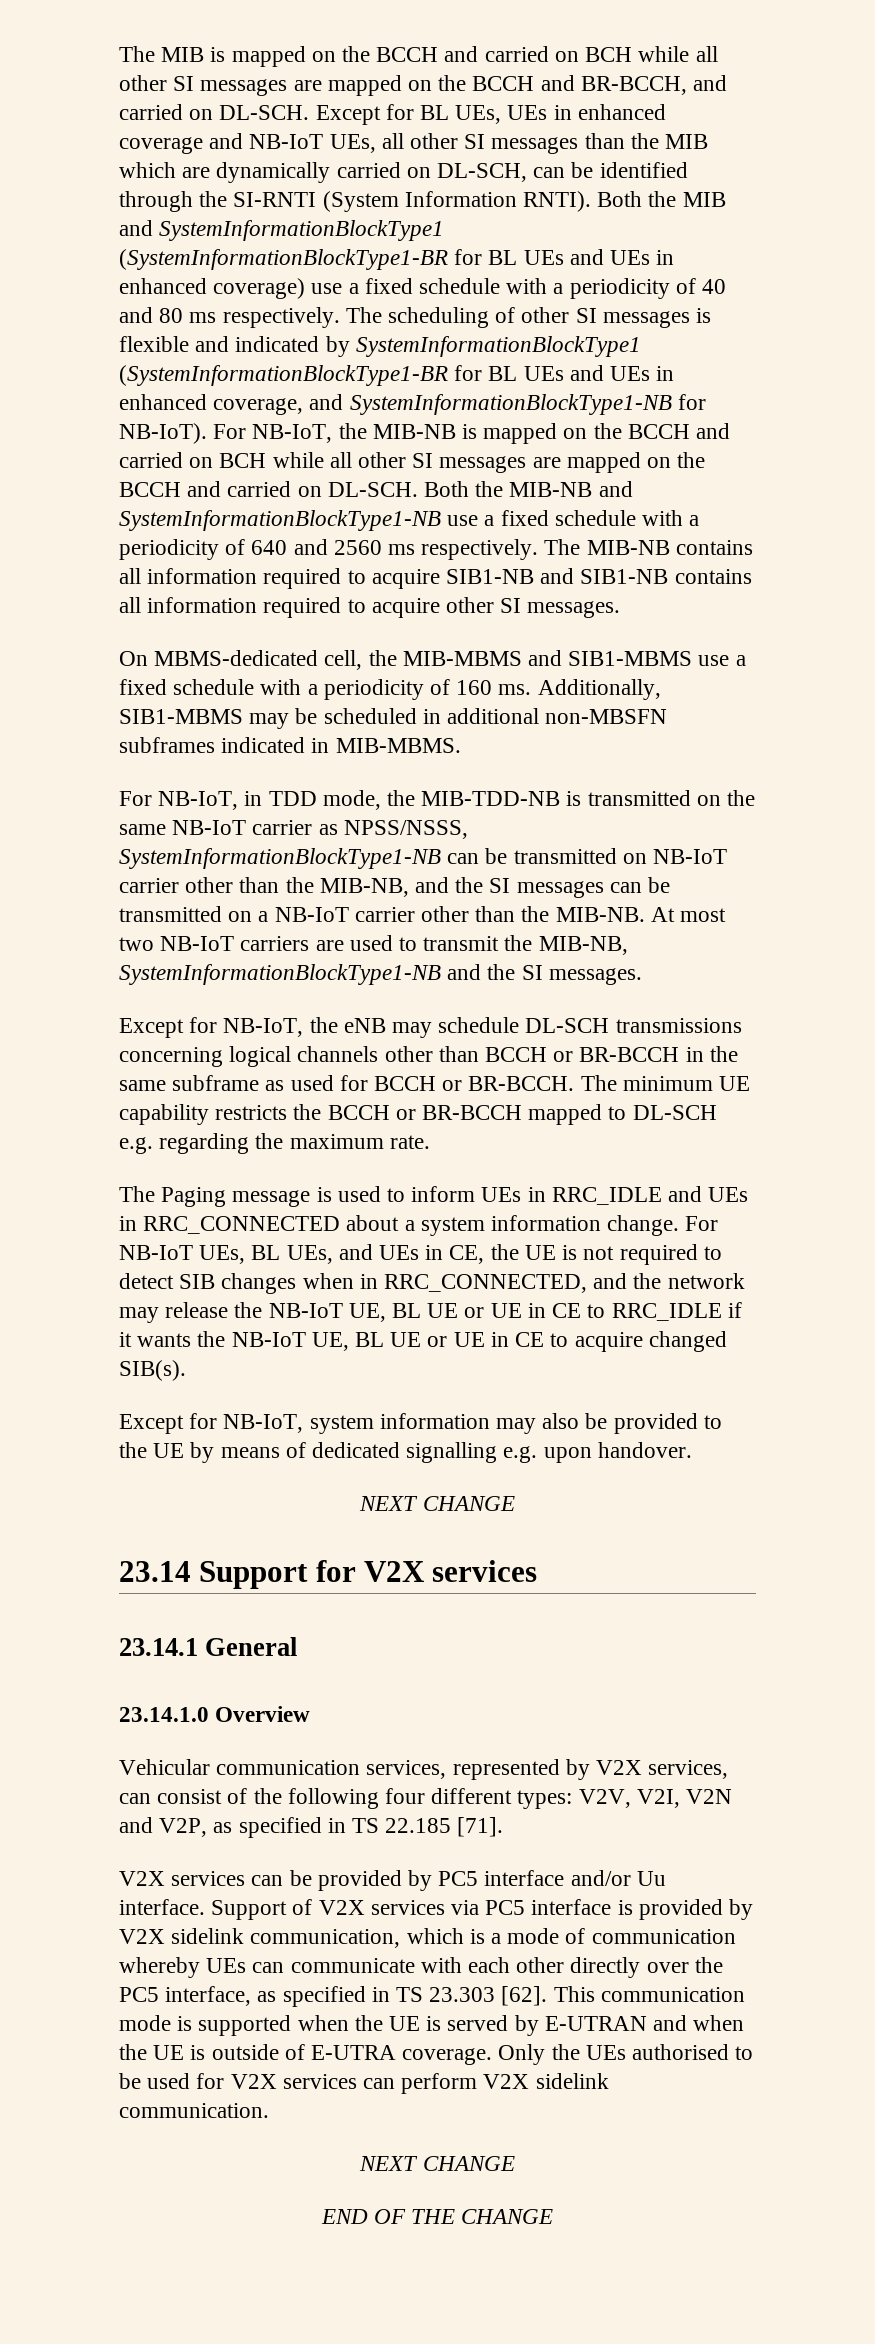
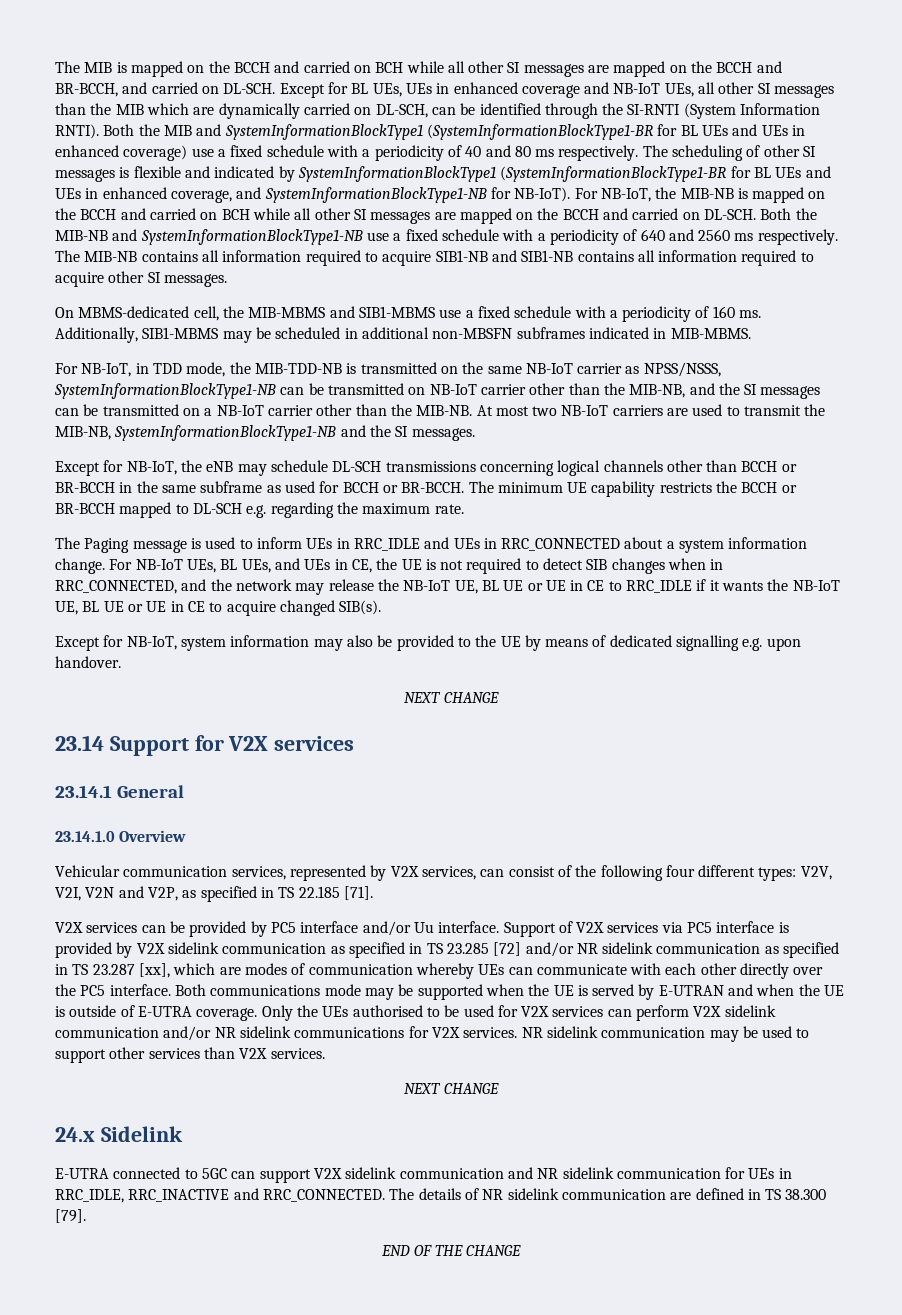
[250,1928,560,1948] communication, which is a mode -> [222,942,840,958] [55,963,287,978] communication as specified in TS 23.285 [72] and/or NR sidelink communication as specified in TS 23.287 [xx], which are modes
[165,1986,745,2007] [119,2015,193,2031] interface, as specified in TS 23.303 [62]. This communication mode is -> [109,984,414,1000] interface. Both communications mode may be
[119,2103,269,2118] [359,2156,515,2171] communication. // NEXT CHANGE -> [55,1026,810,1042] [55,1047,325,1063] [404,1083,499,1094] [55,1126,183,1142] [55,1167,792,1183] [55,1188,827,1203] [55,1209,86,1223] communication and/or NR sidelink communications for V2X services. NR sidelink communication may be used to support other services than V2X services. // NEXT CHANGE // 24.x Sidelink // E-UTRA connected to 5GC can support V2X sidelink communication and NR sidelink communication for UEs in RRC_IDLE, RRC_INACTIVE and RRC_CONNECTED. The details of NR sidelink communication are defined in TS 38.300 [79].

